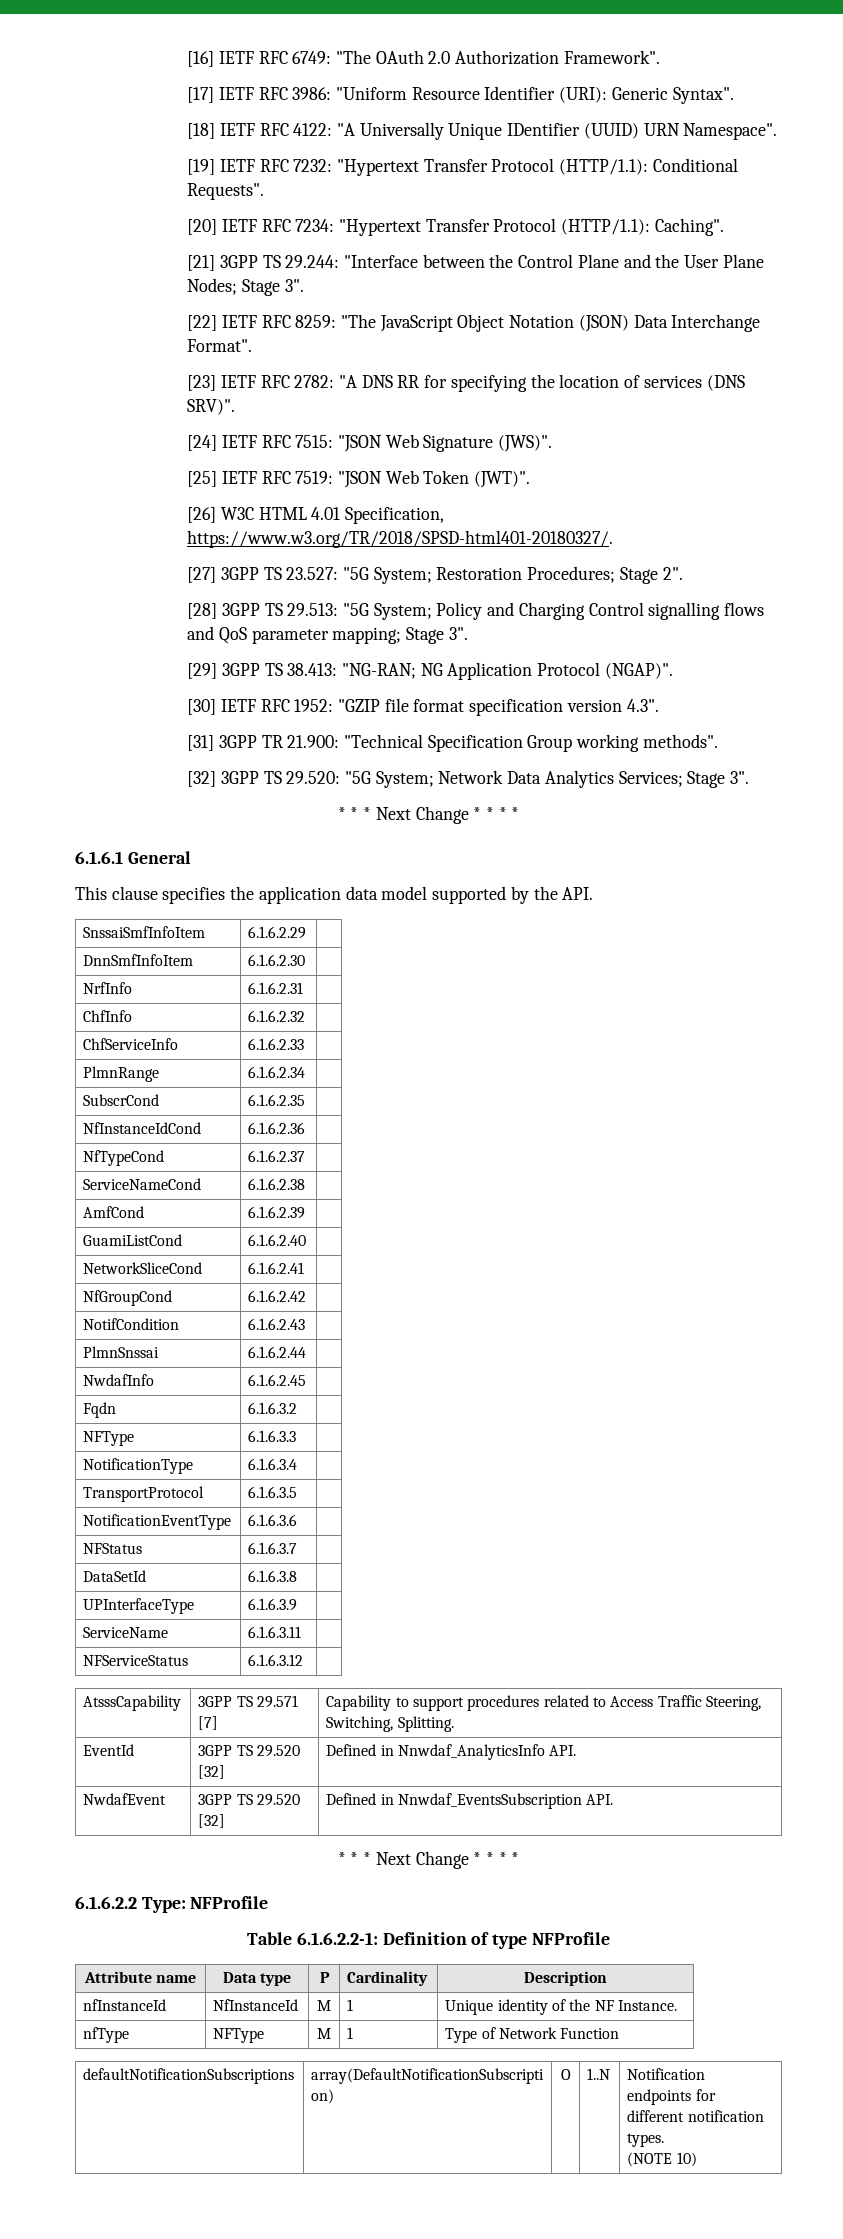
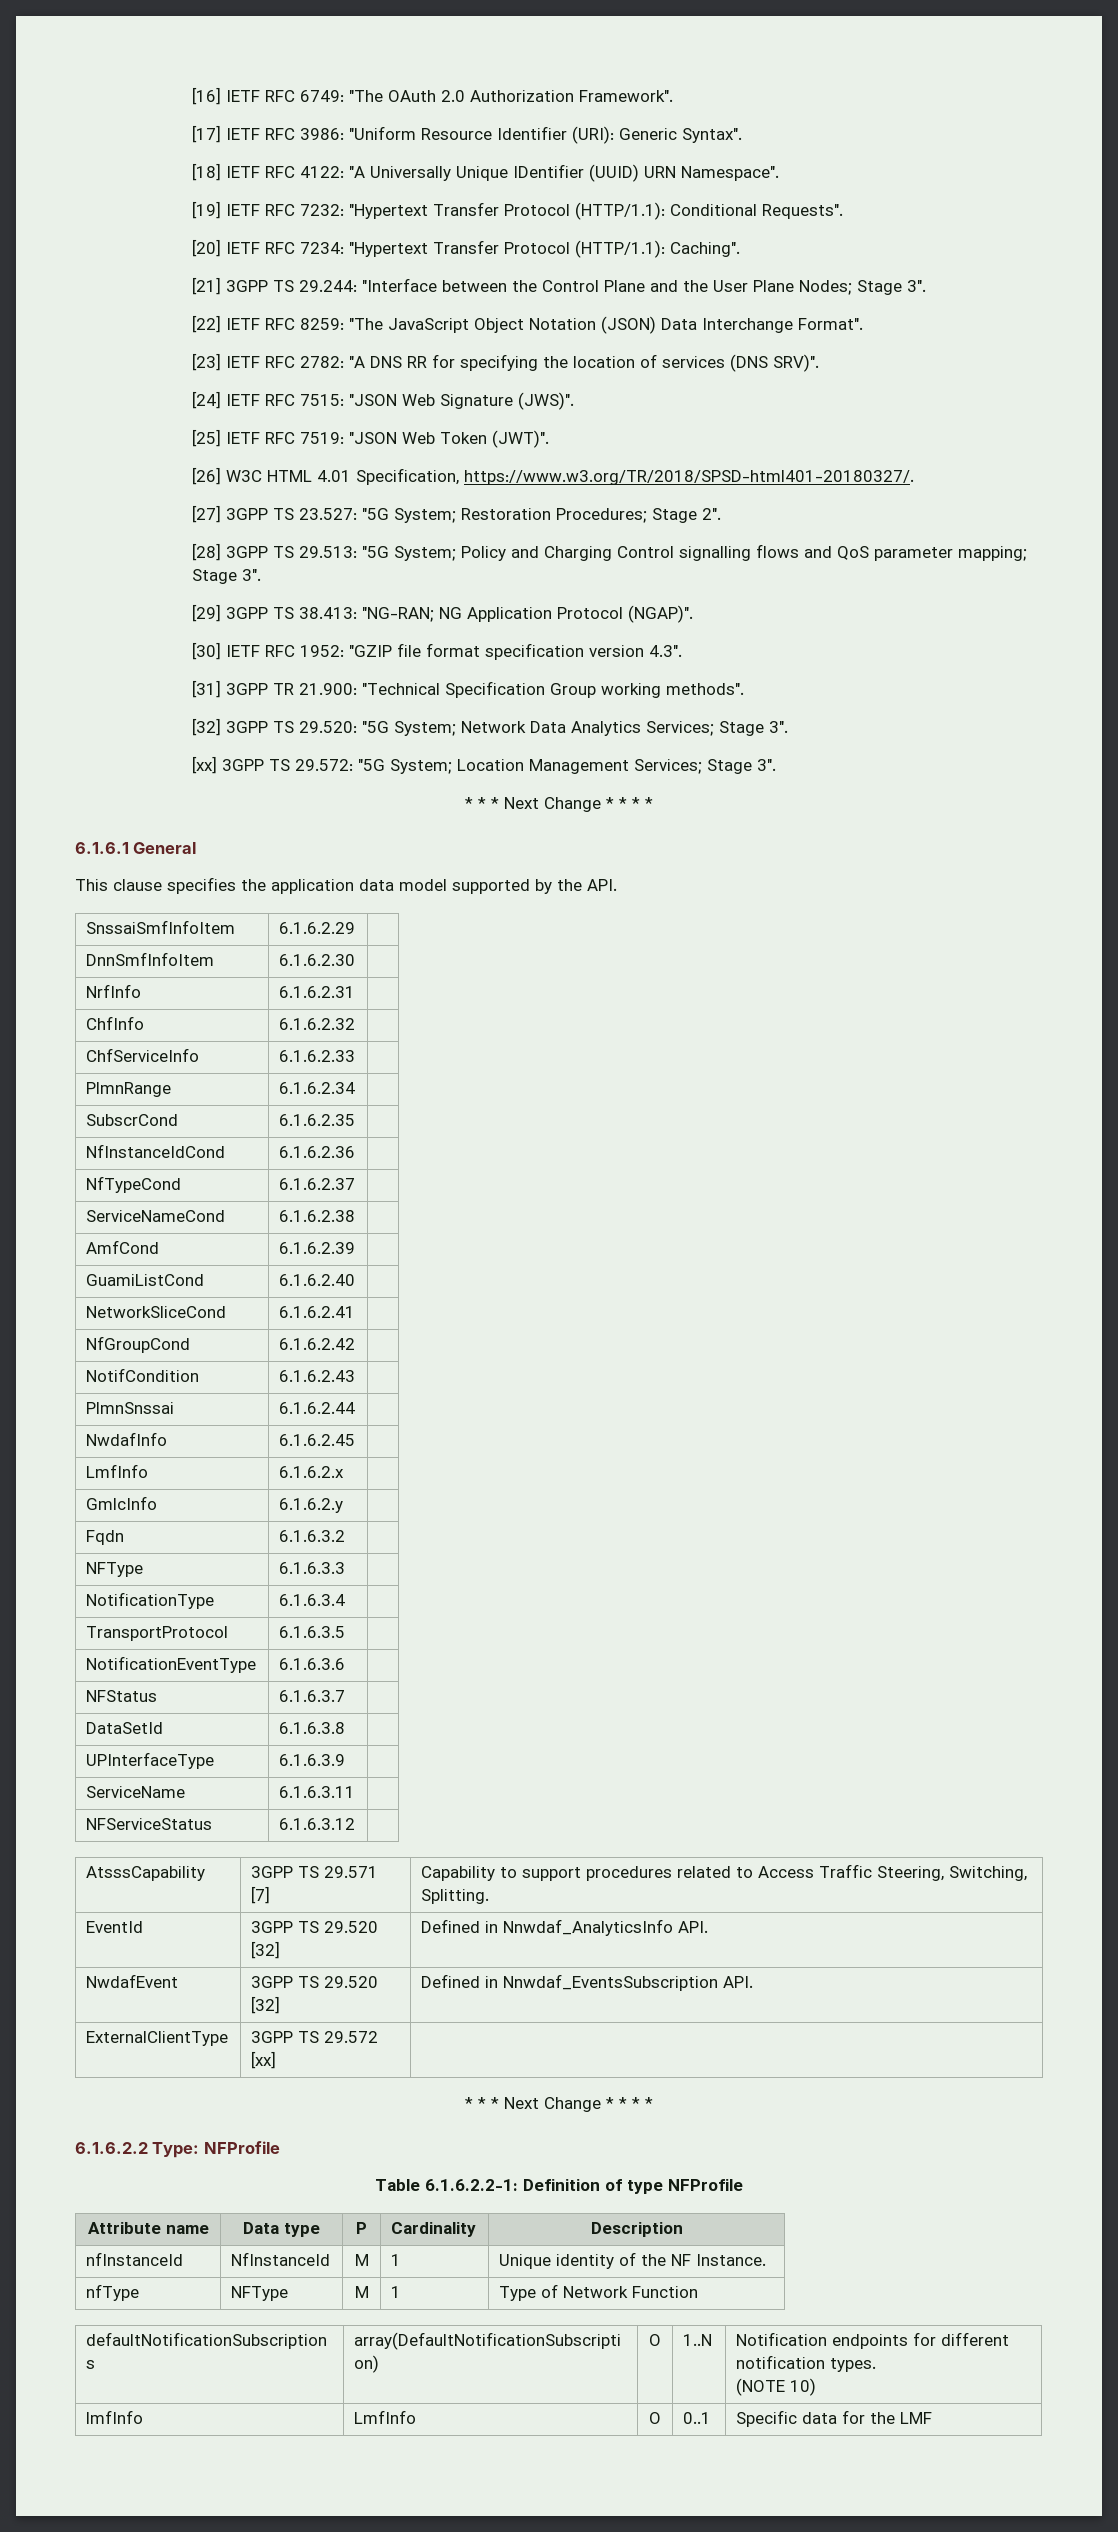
(750, 777) none -> [191,756,776,774] // [xx] 3GPP TS 29.572: "5G System; Location Management Services; Stage 3".
(307, 1380) none -> [86,1464,149,1478] [279,1466,345,1478] [86,1496,158,1510] [279,1498,344,1513] // LmfInfo | 6.1.6.2.x | // GmlcInfo | 6.1.6.2.y |
(614, 1799) none -> [86,2031,229,2046] [251,2031,379,2043] [251,2051,277,2069] // ExternalClientType | 3GPP TS 29.572 [xx] |
(697, 2159) none -> [86,2410,144,2424] [354,2410,417,2424] [649,2412,661,2424] [683,2412,712,2424] [736,2410,933,2427] // lmfInfo | LmfInfo | O | 0..1 | Specific data for the LMF

